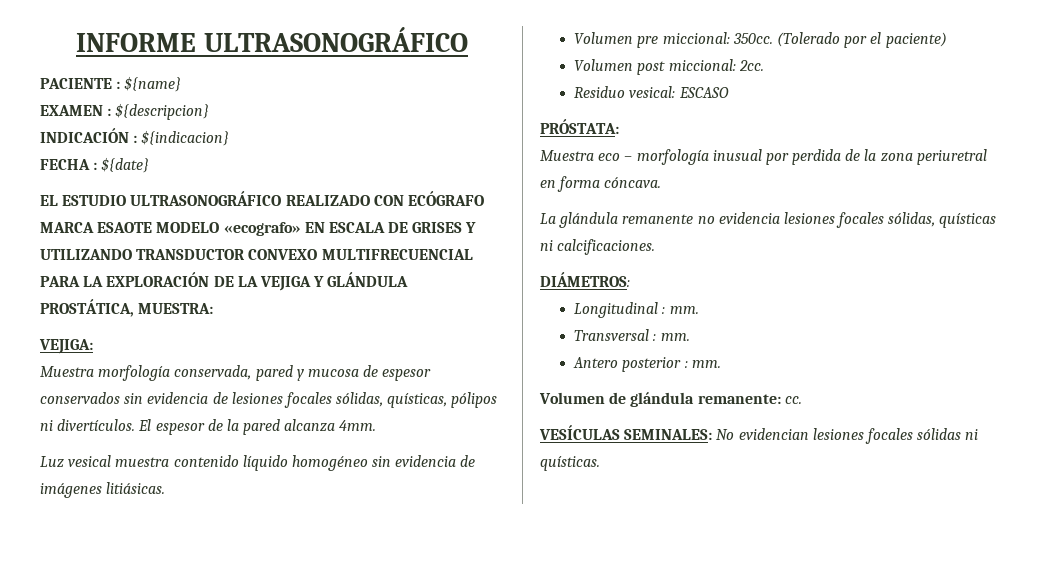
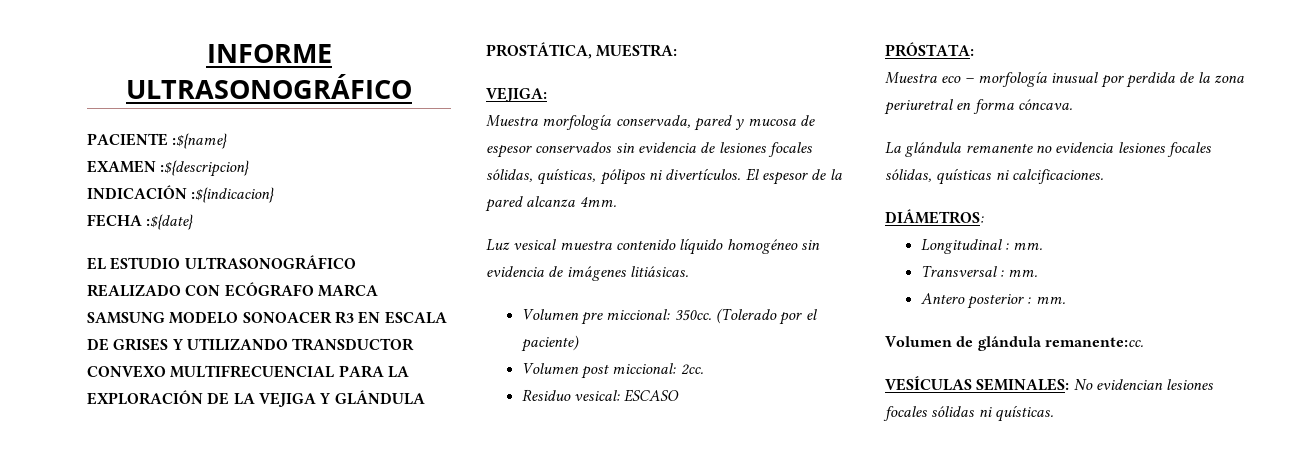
[116,76,182,92] : ${name} -> [172,133,228,149] :${name}
[107,103,210,120] : ${descripcion} -> [160,160,250,177] :${descripcion}
[133,130,230,146] : ${indicacion} -> [191,187,275,203] :${indicacion}
[93,157,150,173] : ${date} -> [146,214,194,230] :${date}
[97,222,301,236] ESAOTE MODELO «ecografo» -> [87,311,354,324] SAMSUNG MODELO SONOACER R3
[697,394,802,404] remanente: cc. -> [1044,337,1144,347] remanente:cc.

